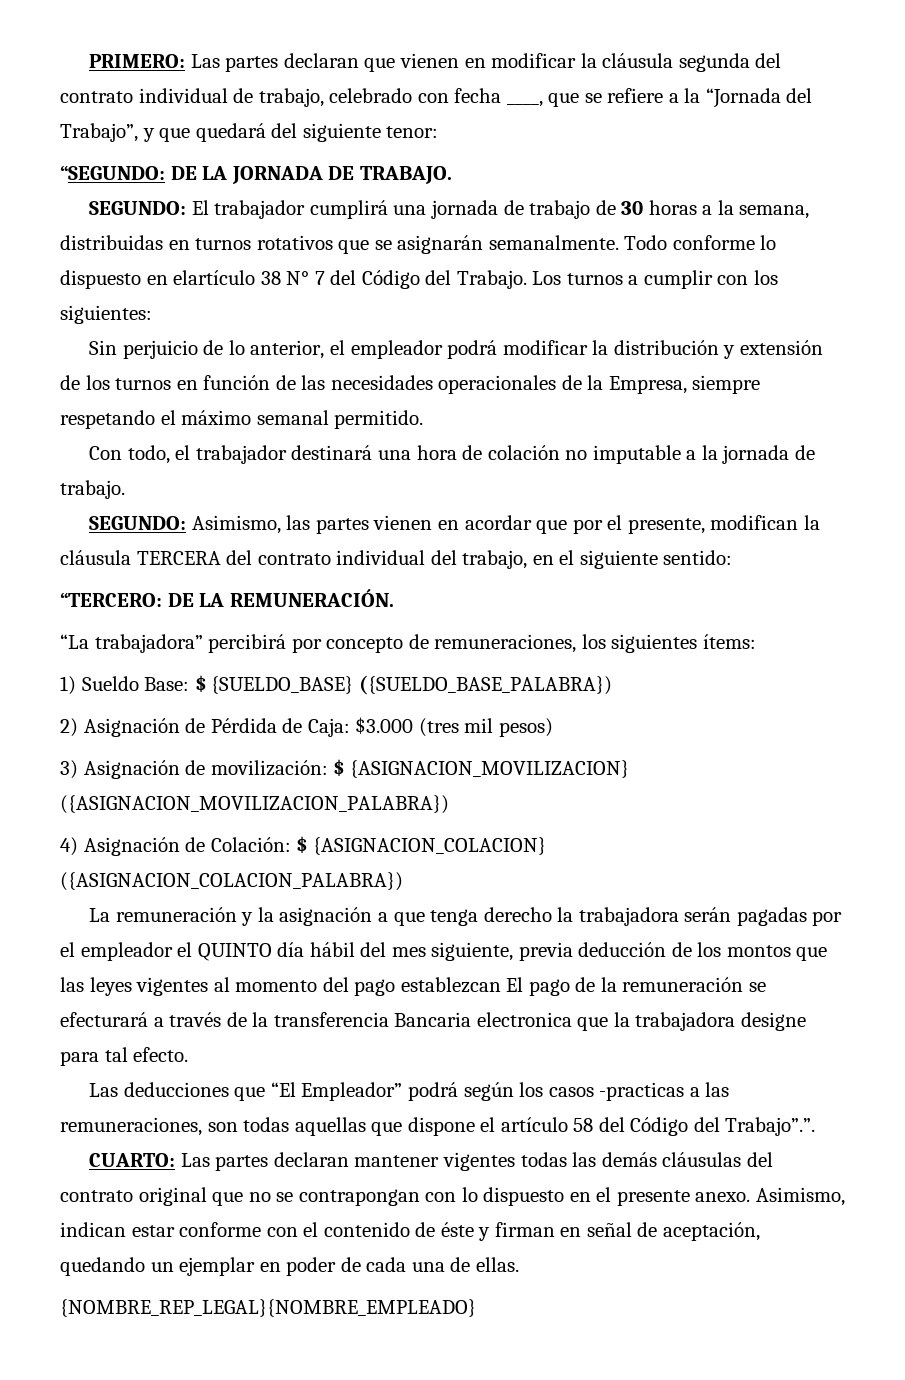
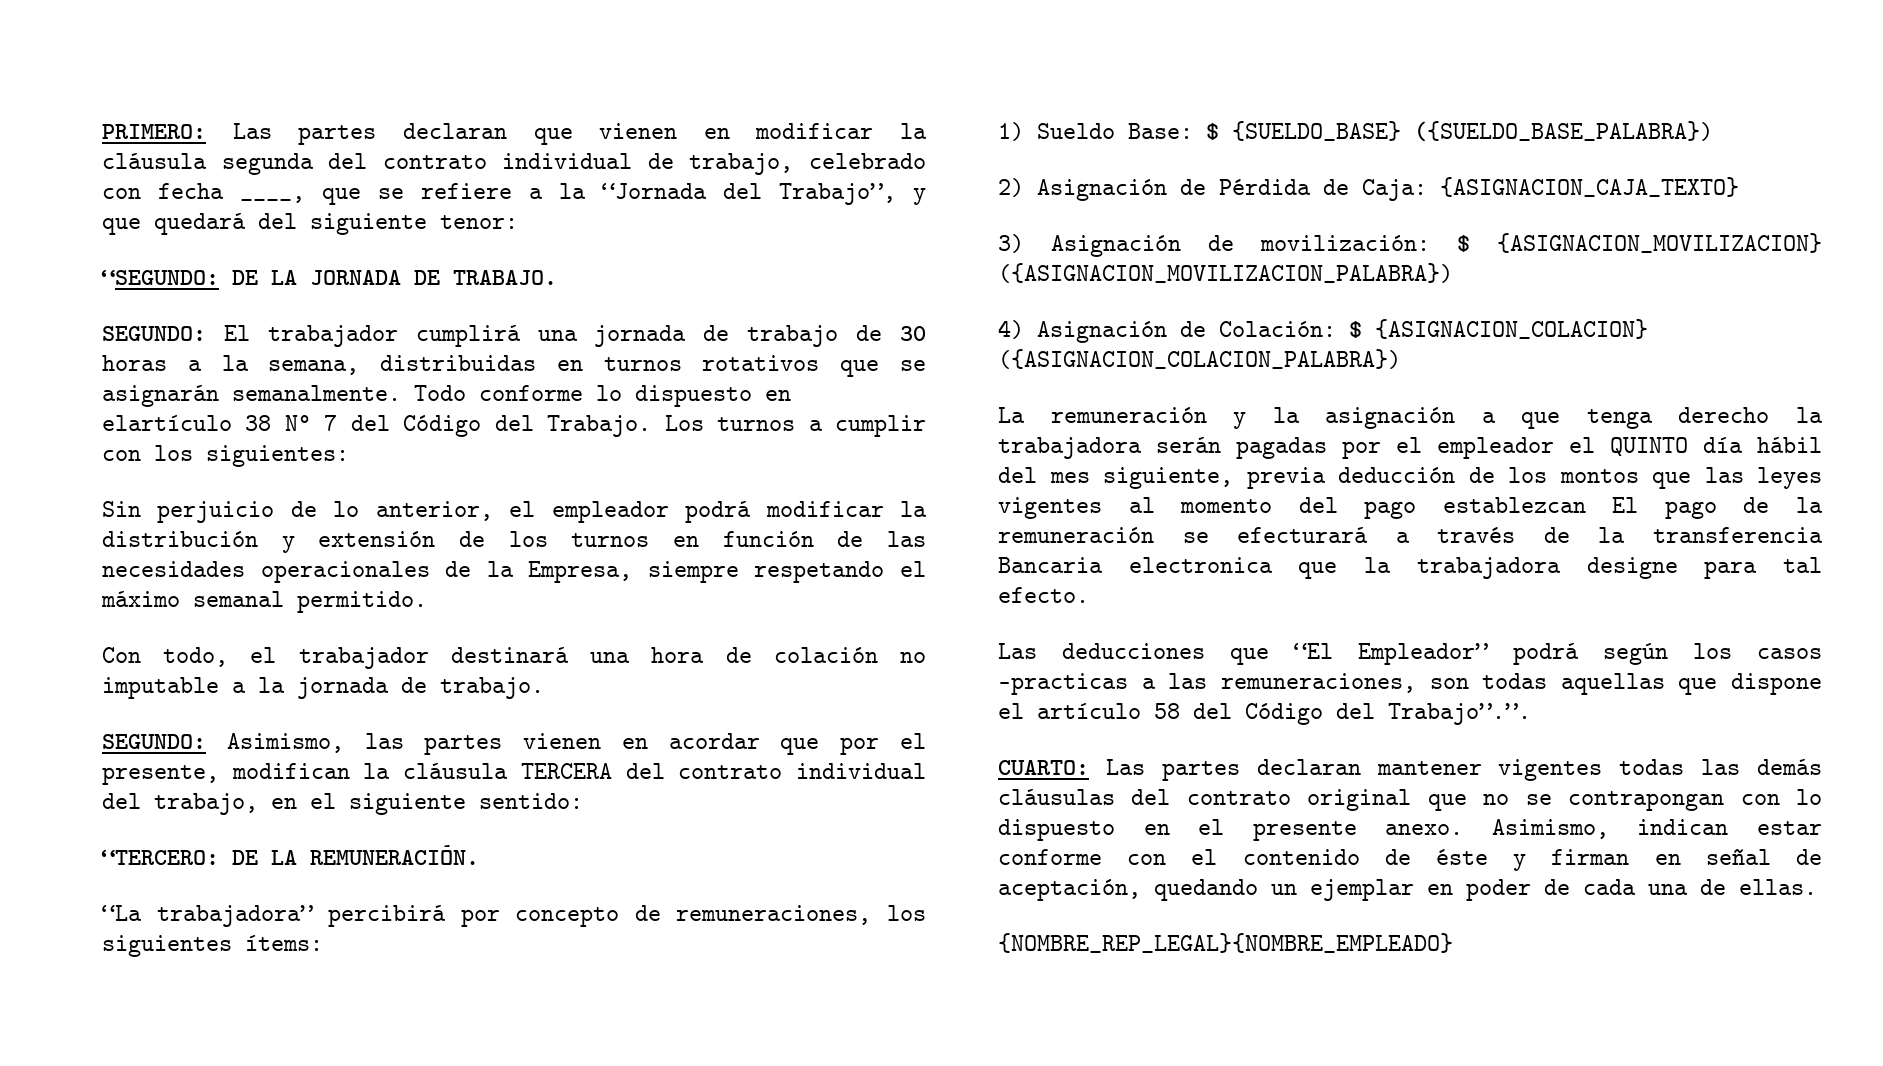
[355,717,553,737] $3.000 (tres mil pesos) -> [1440,177,1739,197] {ASIGNACION_CAJA_TEXTO}

